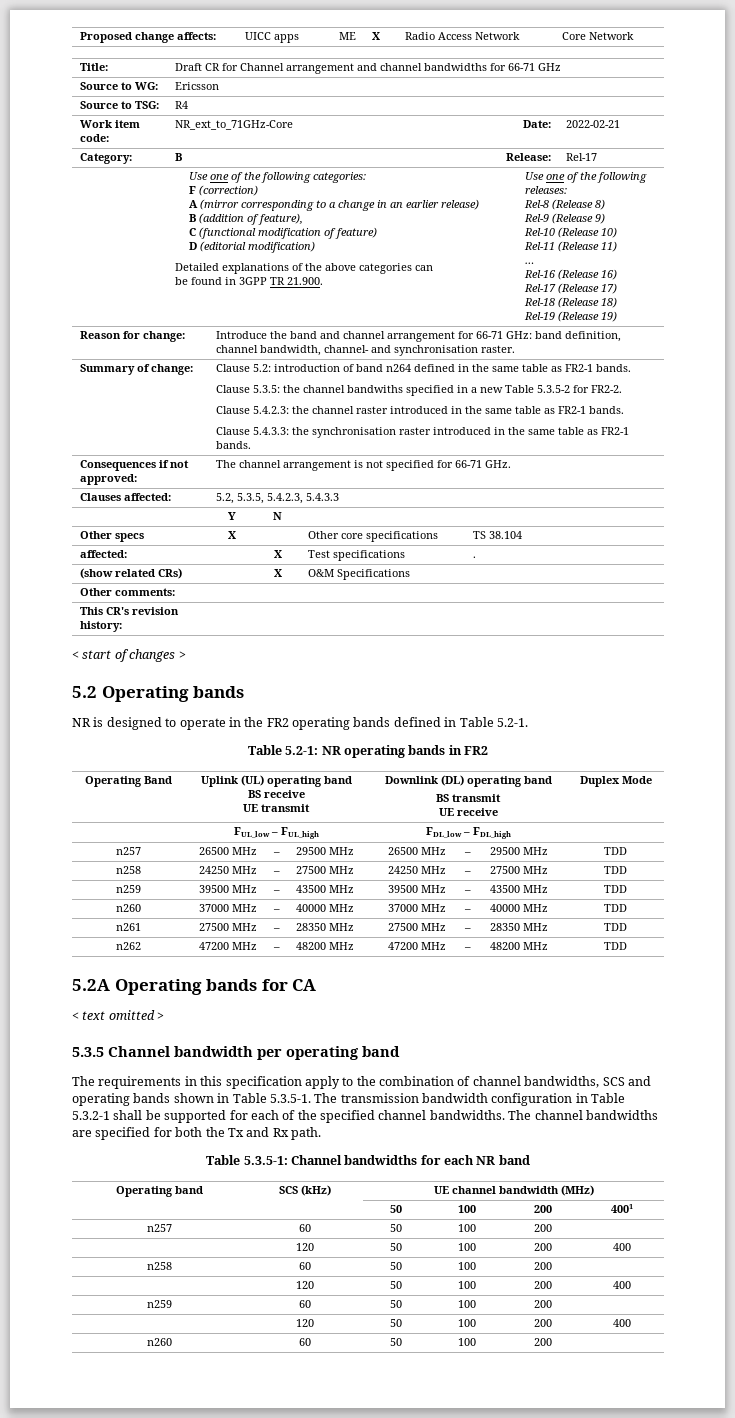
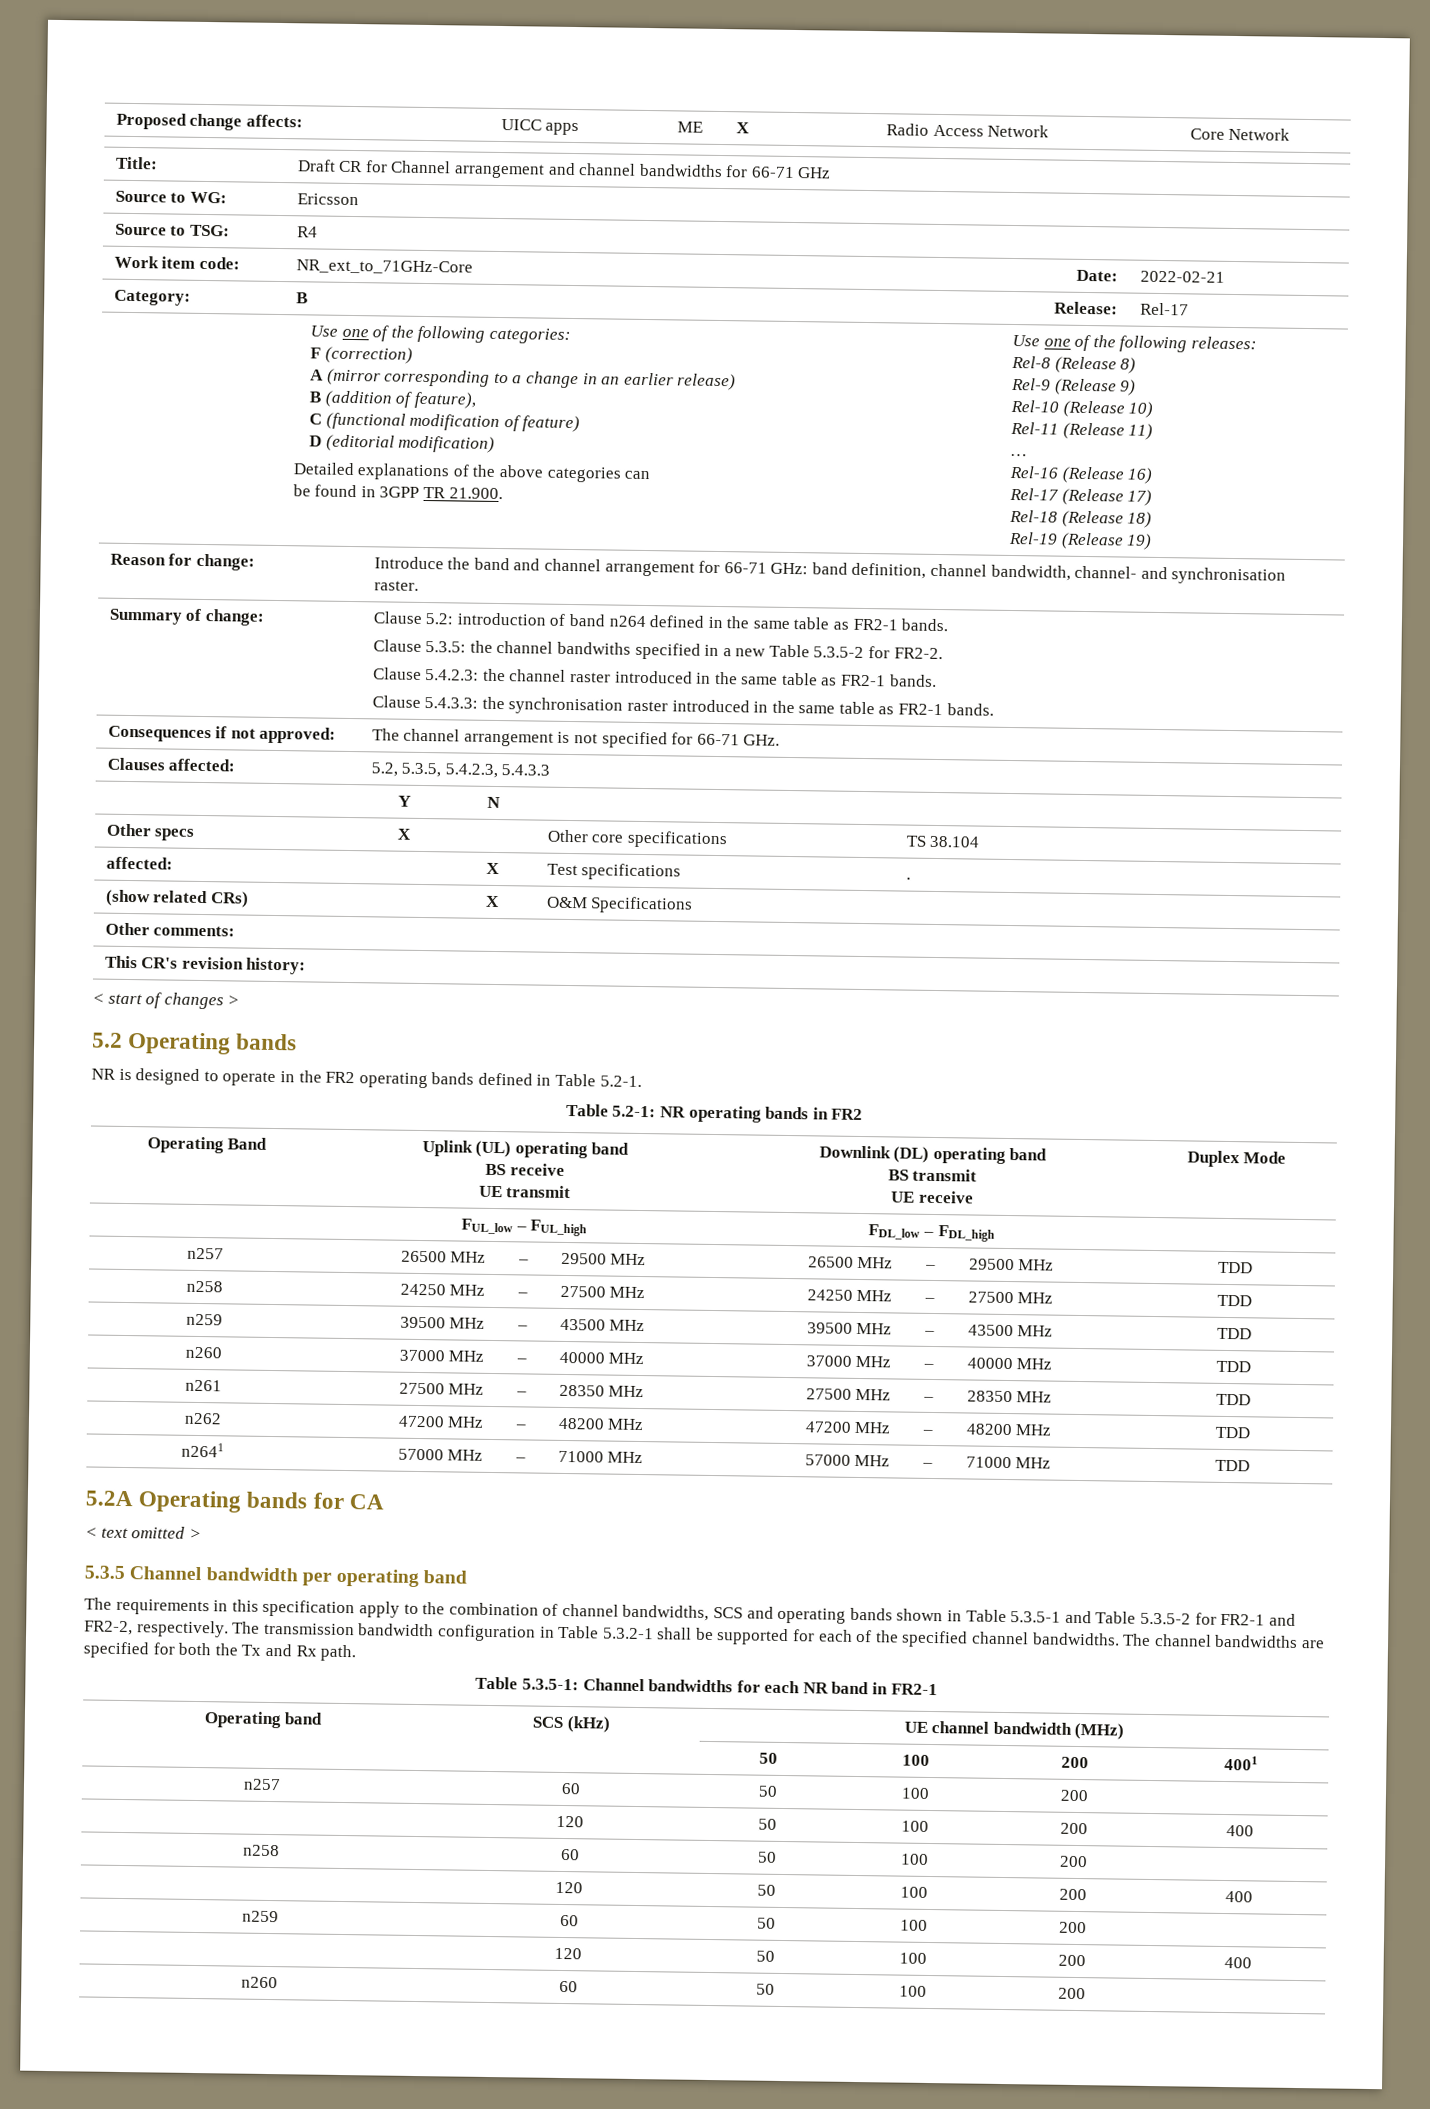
(627, 946) none -> [181,1442,224,1458] [397,1448,484,1461] [514,1457,526,1462] [557,1450,644,1464] [804,1454,891,1467] [922,1462,933,1467] [965,1456,1052,1469] [1215,1459,1250,1472] // n2641 | 57000 MHz | – | 71000 MHz | 57000 MHz | – | 71000 MHz | TDD
[269,1094,311,1103] 5.3.5-1. -> [1010,1610,1296,1626] [84,1620,229,1638] 5.3.5-1 and Table 5.3.5-2 for FR2-1 and FR2-2, respectively.
(530, 1160) none -> [872,1682,938,1696] in FR2-1

